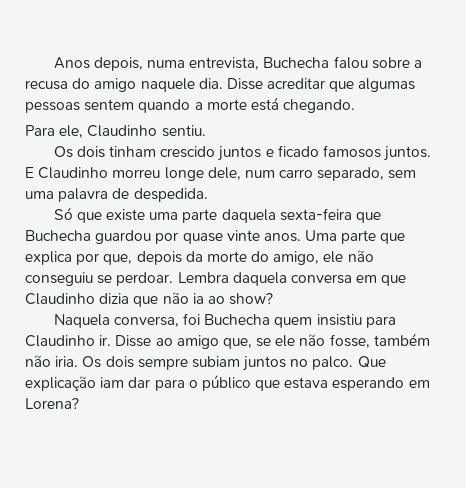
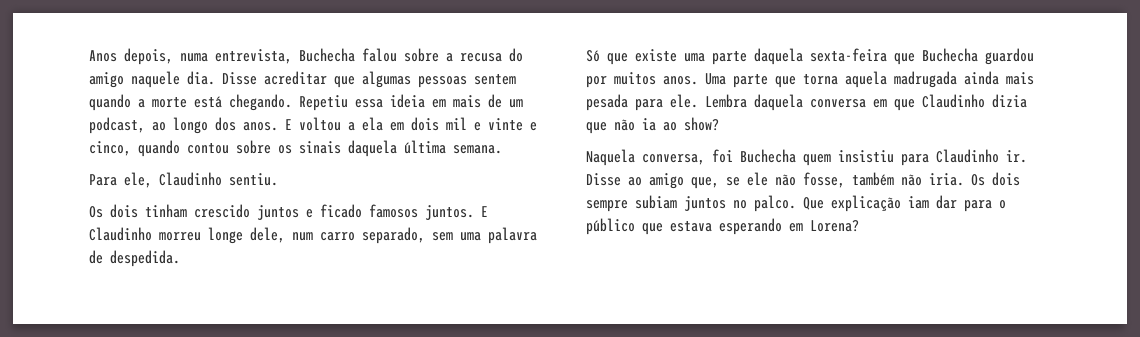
(356, 106) none -> [299,94,523,111] [89,117,537,134] [89,140,502,157] Repetiu essa ideia em mais de um podcast, ao longo dos anos. E voltou a ela em dois mil e vinte e cinco, quando contou sobre os sinais daquela última semana.
[182,230,260,244] quase vinte -> [614,72,656,85] muitos
[25,250,374,265] [25,272,174,286] explica por que, depois da morte do amigo, ele não conseguiu se perdoar. -> [803,71,1034,88] [586,94,698,111] torna aquela madrugada ainda mais pesada para ele.

